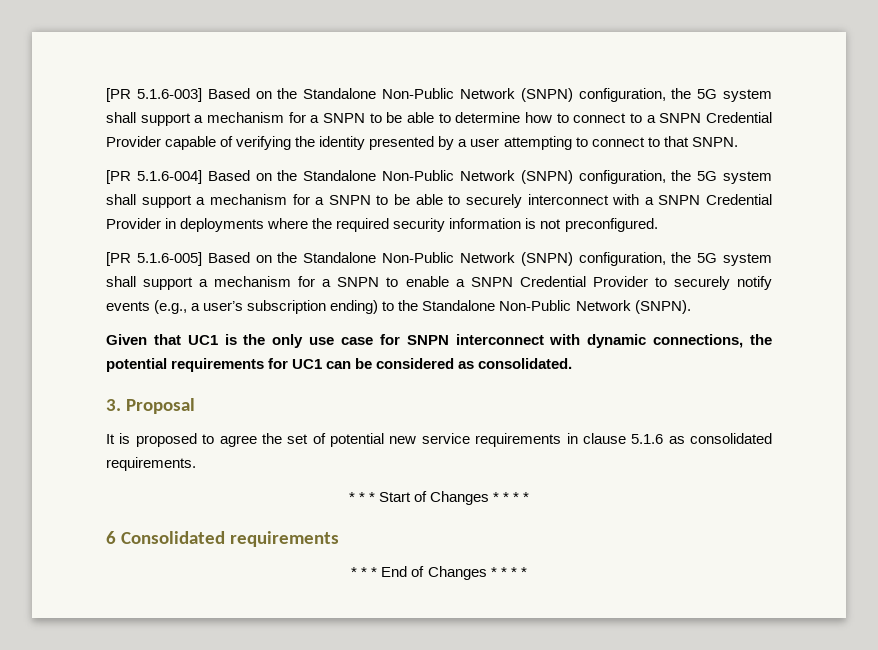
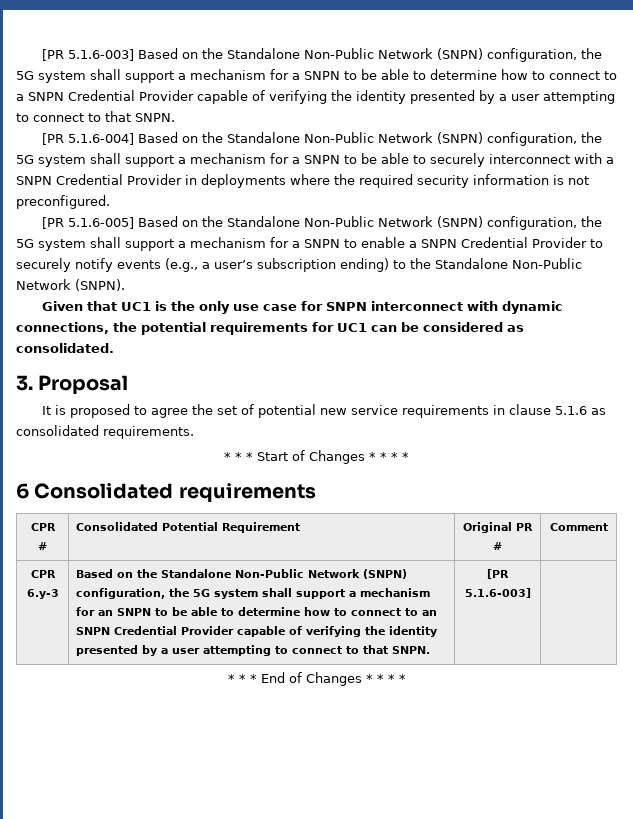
(339, 539) none -> [30,523,56,531] [38,542,47,550] [76,522,301,533] [463,522,533,533] [493,542,502,550] [549,523,608,531] [30,570,56,578] [26,589,59,599] [76,569,408,579] [76,588,431,599] [76,607,438,616] [76,626,438,637] [76,645,431,656] [487,569,509,579] [464,588,531,598] // CPR # | Consolidated Potential Requirement | Original PR # | Comment // CPR 6.y-3 | Based on the Standalone Non-Public Network (SNPN) configuration, the 5G system shall support a mechanism for an SNPN to be able to determine how to connect to an SNPN Credential Provider capable of verifying the identity presented by a user attempting to connect to that SNPN. | [PR 5.1.6-003] |

